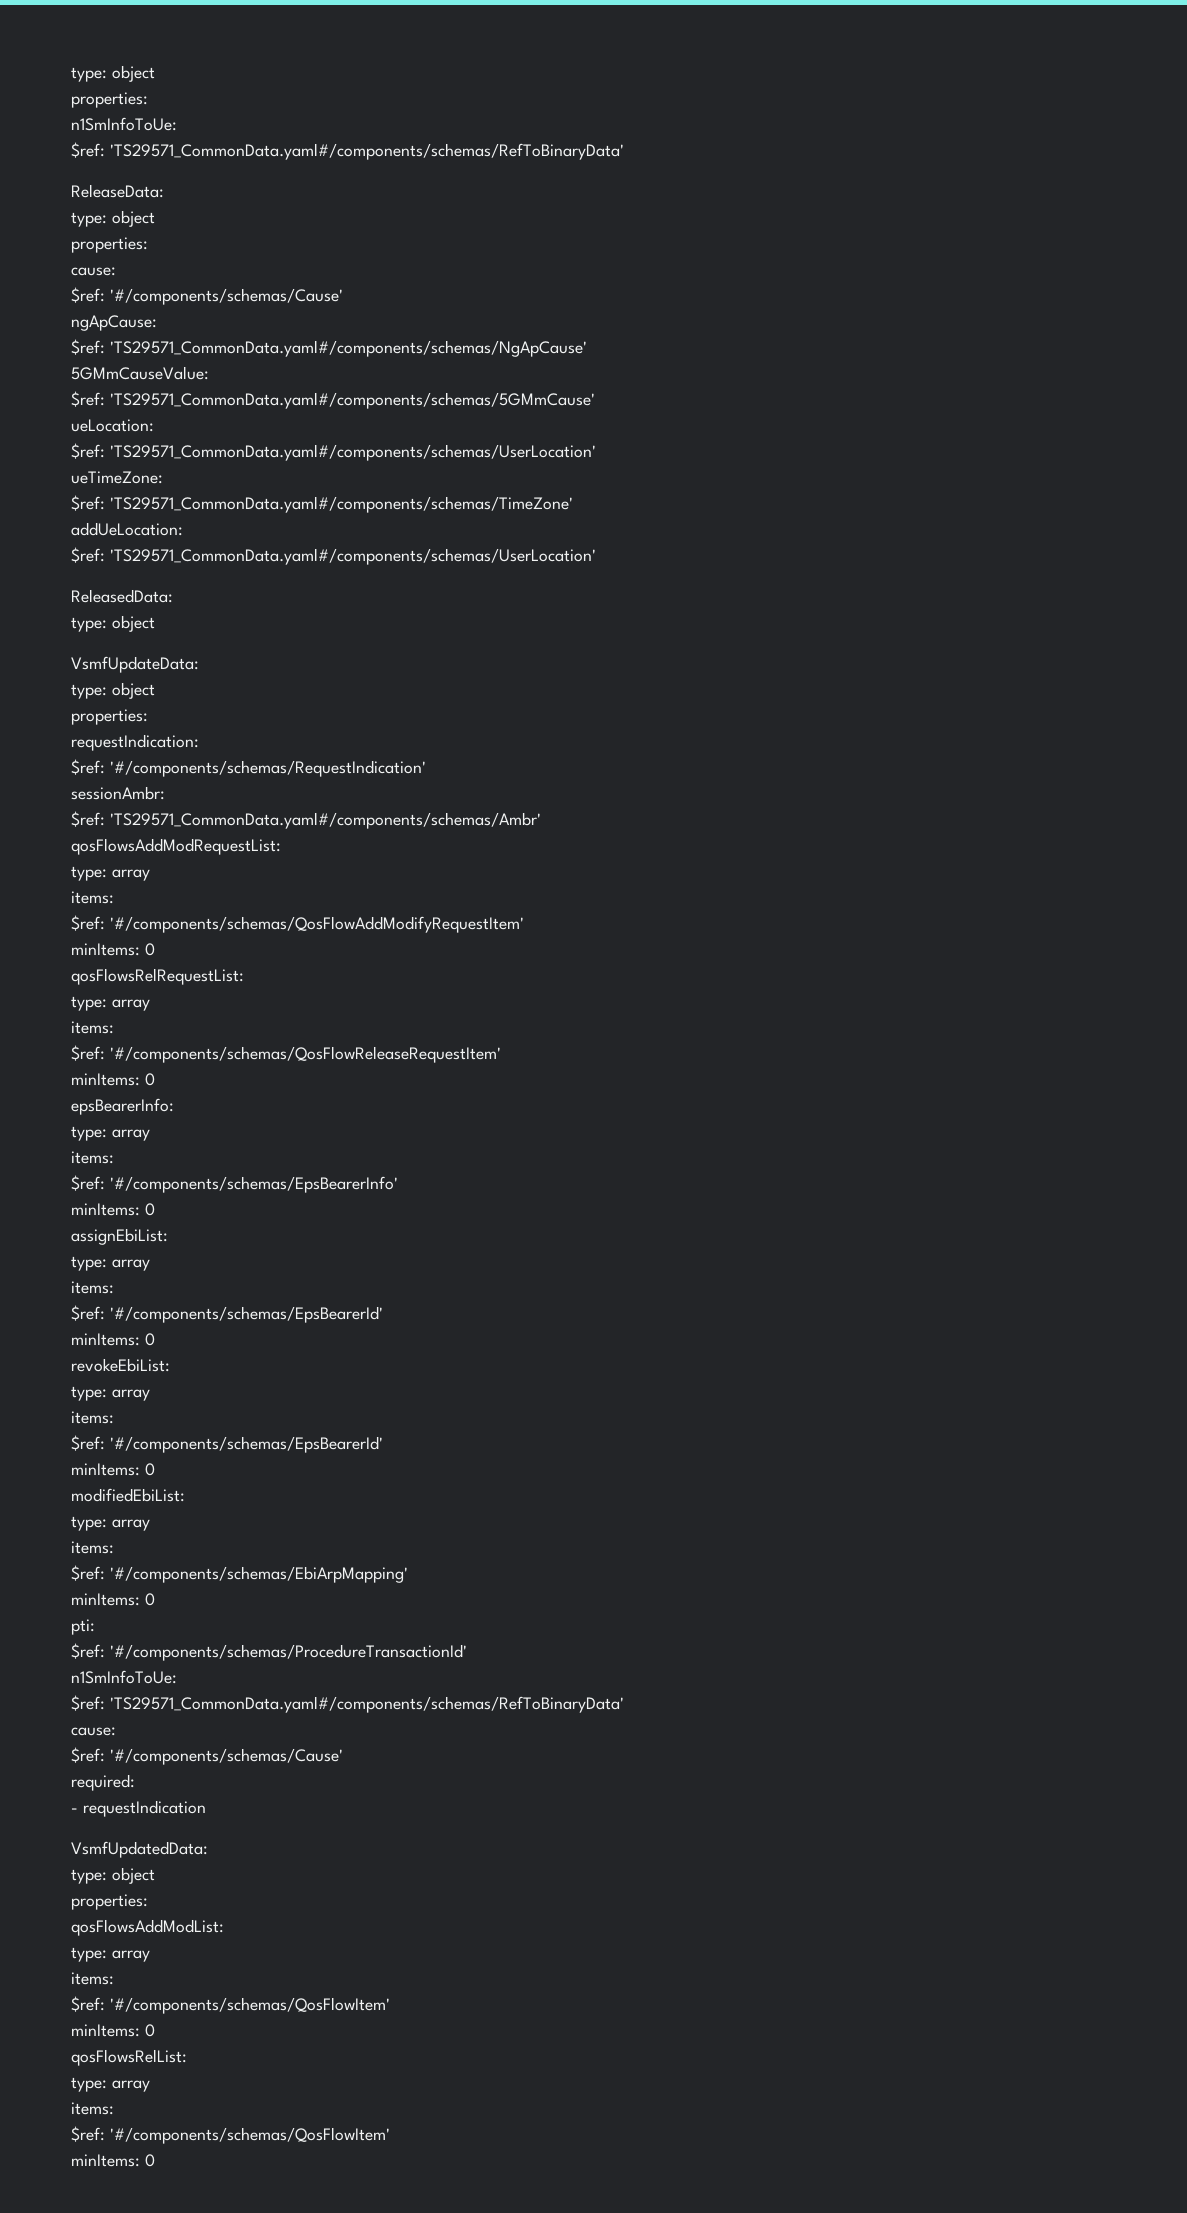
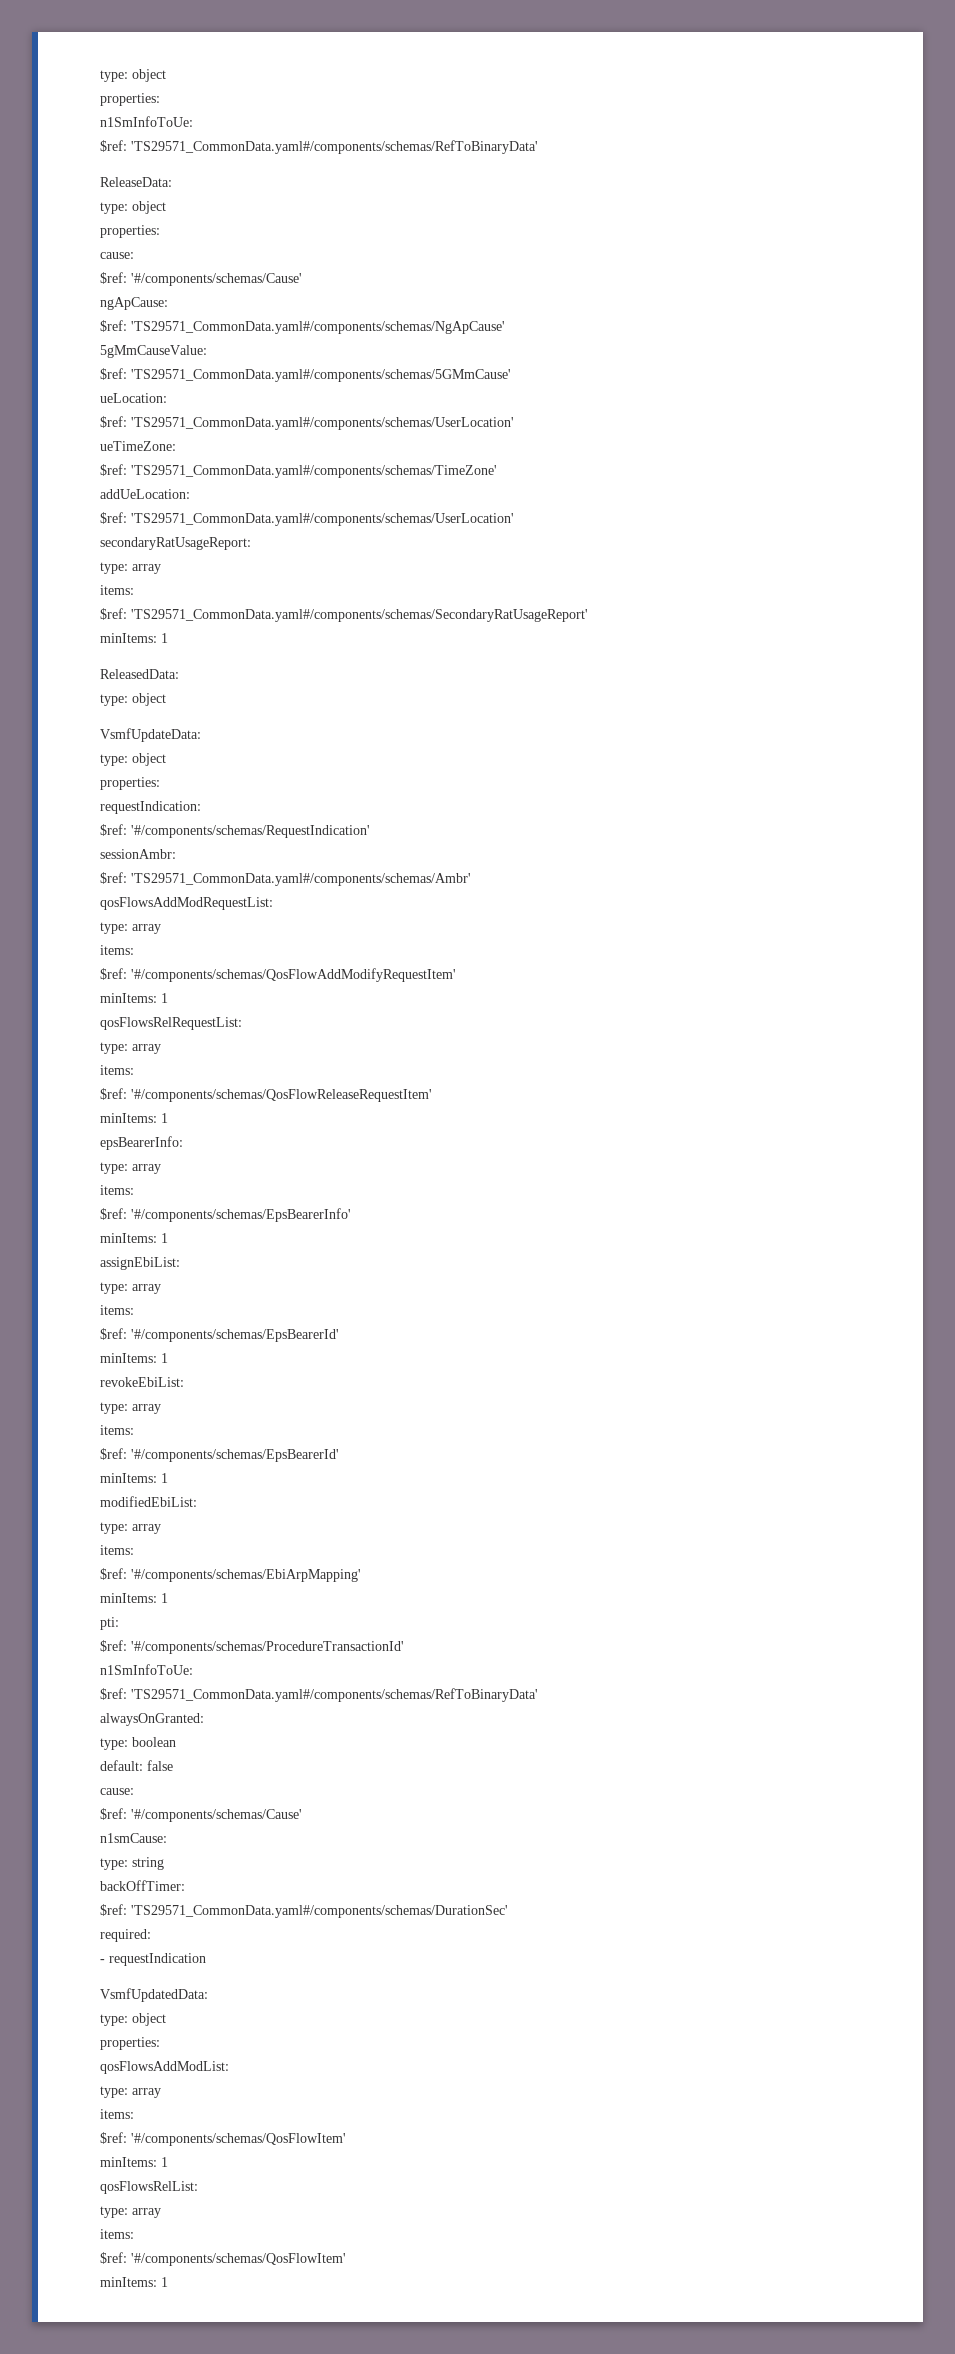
[71,366,209,380] 5GMmCauseValue: -> [100,345,207,358] 5gMmCauseValue:
(596, 556) none -> [100,537,251,550] [100,562,161,574] [100,585,134,595] [100,608,588,622] [100,633,168,643] // secondaryRatUsageReport: // type: array // items: // $ref: 'TS29571_CommonData.yaml#/components/schemas/SecondaryRatUsageReport' // minItems: 1
[144,943,155,956] 0 -> [161,993,168,1003] 1
[144,1073,155,1086] 0 -> [161,1113,168,1123] 1
[144,1203,155,1216] 0 -> [161,1233,168,1243] 1
[144,1333,155,1346] 0 -> [161,1353,168,1363] 1
[144,1463,155,1476] 0 -> [161,1473,168,1483] 1
[144,1593,155,1606] 0 -> [161,1593,168,1603] 1
[71,1727,116,1736] [71,1747,343,1765] cause: // $ref: '#/components/schemas/Cause' -> [100,1713,204,1726] [100,1737,176,1750] [100,1760,173,1771] [100,1788,134,1795] [100,1808,302,1822] [100,1833,167,1843] [100,1857,164,1870] [100,1880,185,1891] [100,1904,508,1918] alwaysOnGranted: // type: boolean // default: false // cause: // $ref: '#/components/schemas/Cause' // n1smCause: // type: string // backOffTimer: // $ref: 'TS29571_CommonData.yaml#/components/schemas/DurationSec'
[144,2024,155,2037] 0 -> [161,2157,168,2167] 1
[144,2154,155,2167] 0 -> [161,2277,168,2287] 1

